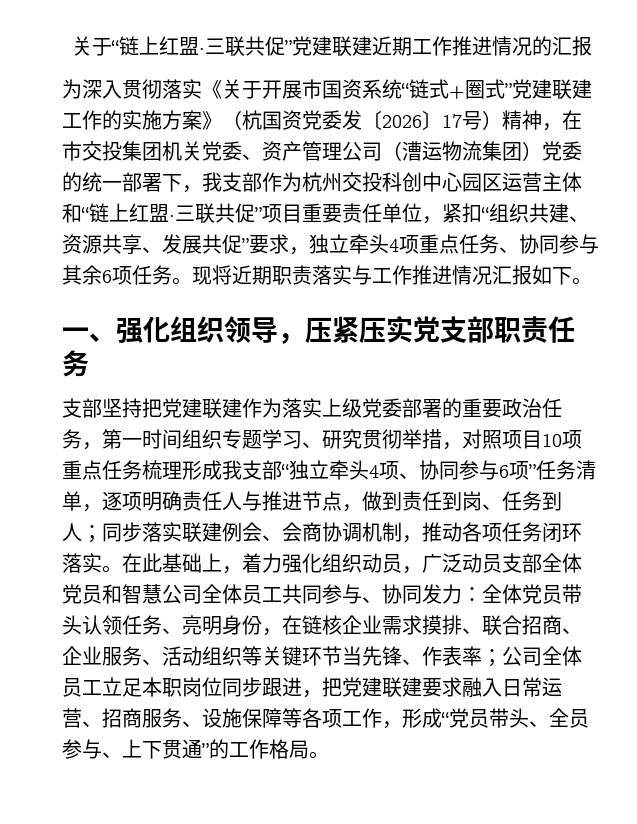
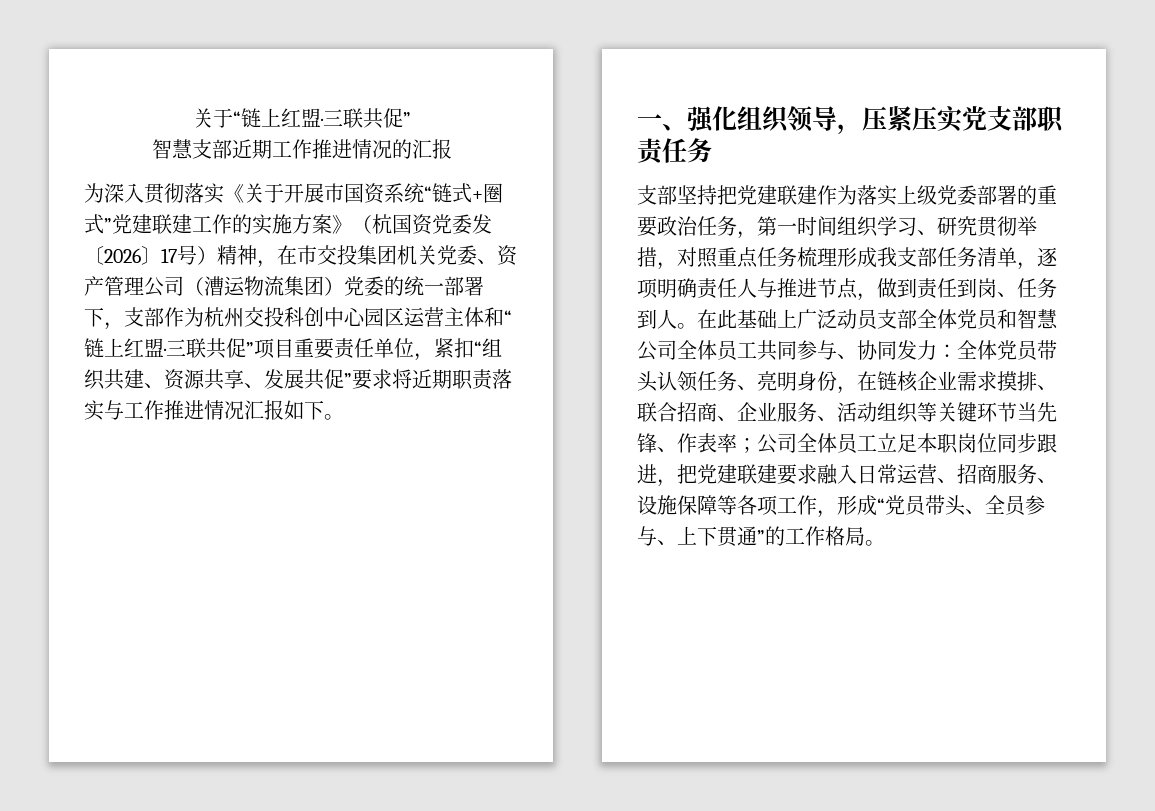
[291,36,372,57] 党建联建 -> [151,139,232,159] // 智慧支部
[202,172,222,192] 我 -> (124, 326) none
[289,234,599,255] [62,265,212,285] ，独立牵头4项重点任务、协同参与其余6项任务。现 -> (392, 379) none
[222,429,262,449] 专题 -> (878, 226) none
[502,430,582,449] 项目10项 -> (718, 257) none
[281,460,536,480] “独立牵头4项、协同参与6项” -> (937, 257) none
[82,522,582,543] [62,553,422,574] ；同步落实联建例会、会商协调机制，推动各项任务闭环落实。在此基础上，着力强化组织动员， -> [677,309,797,329] 。在此基础上

